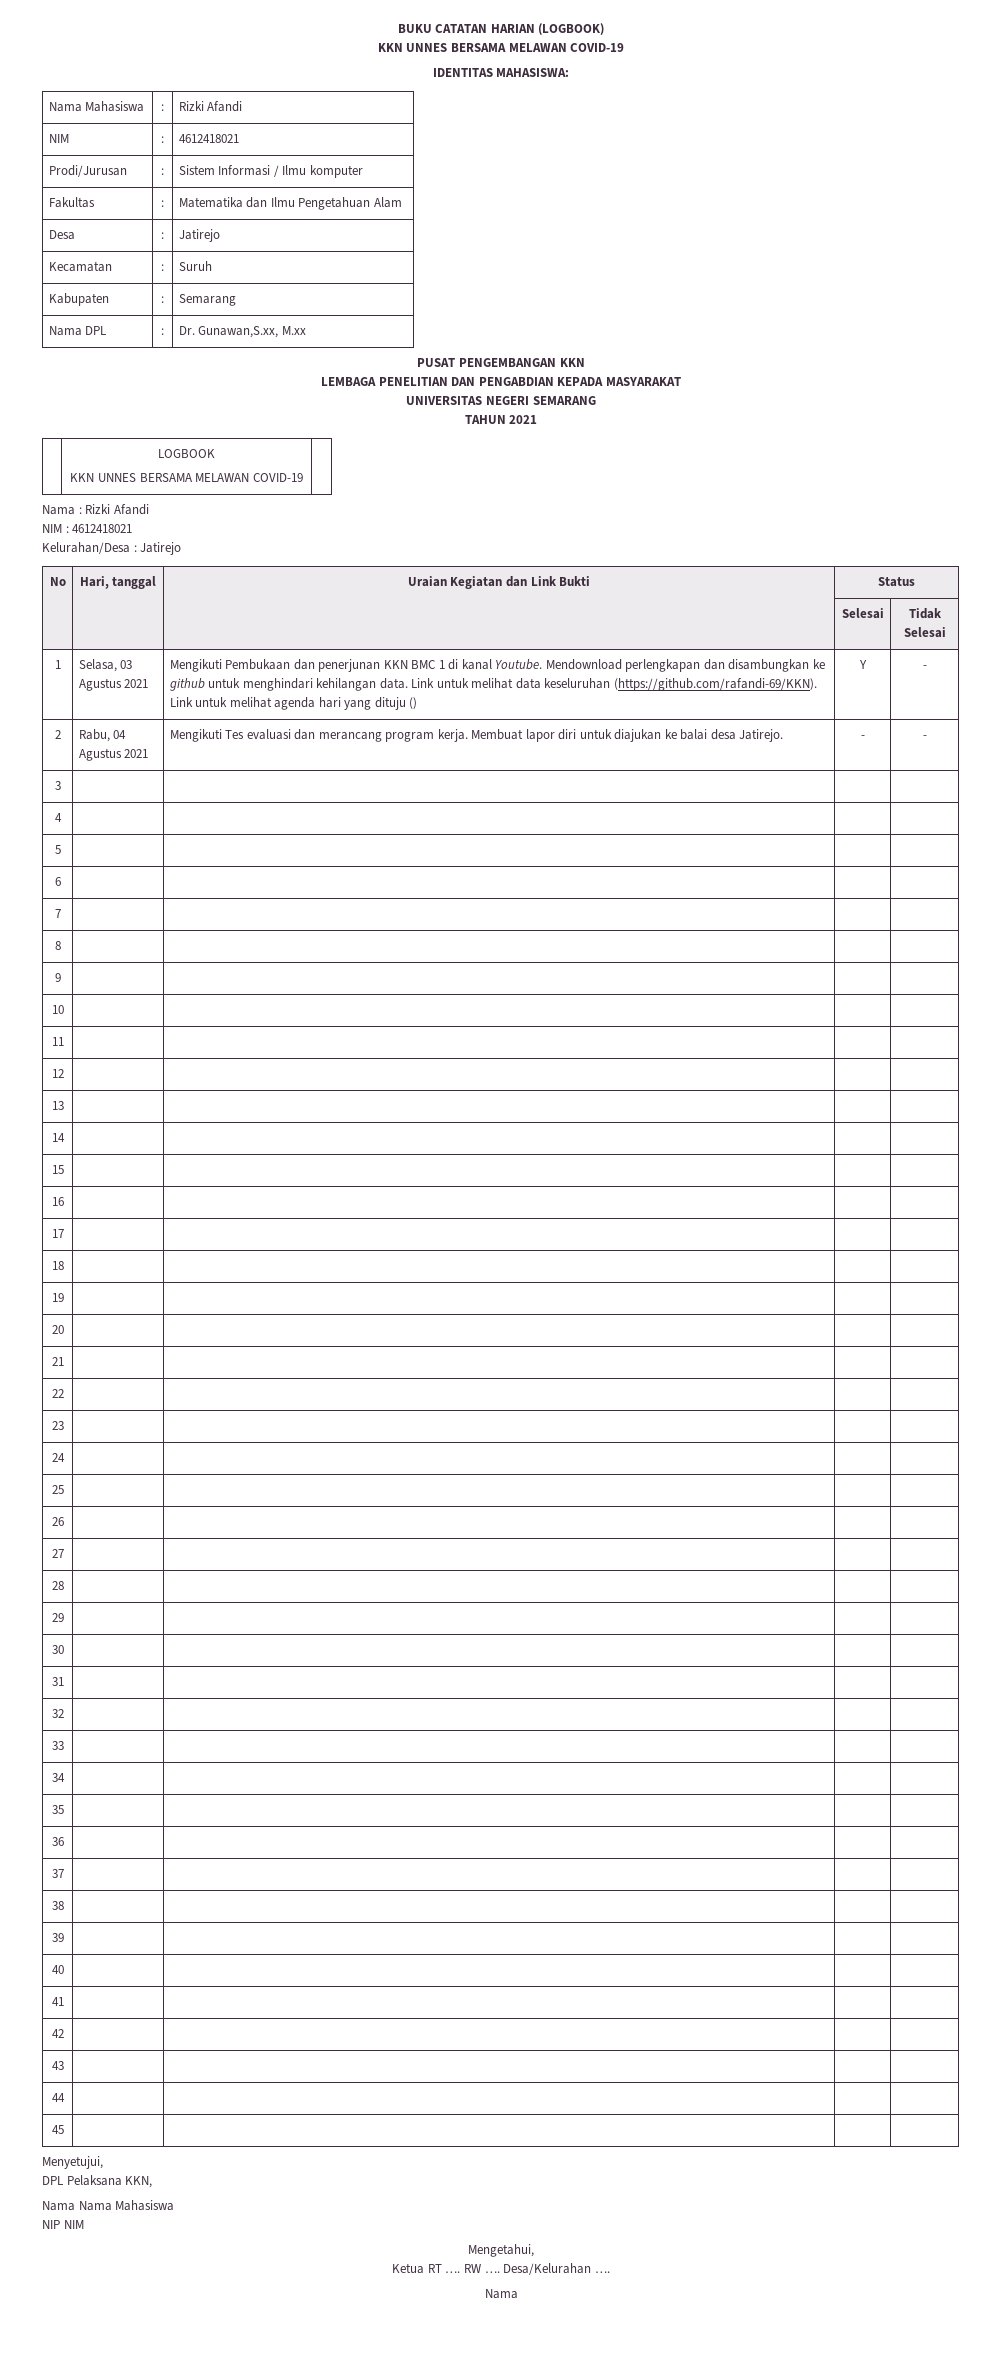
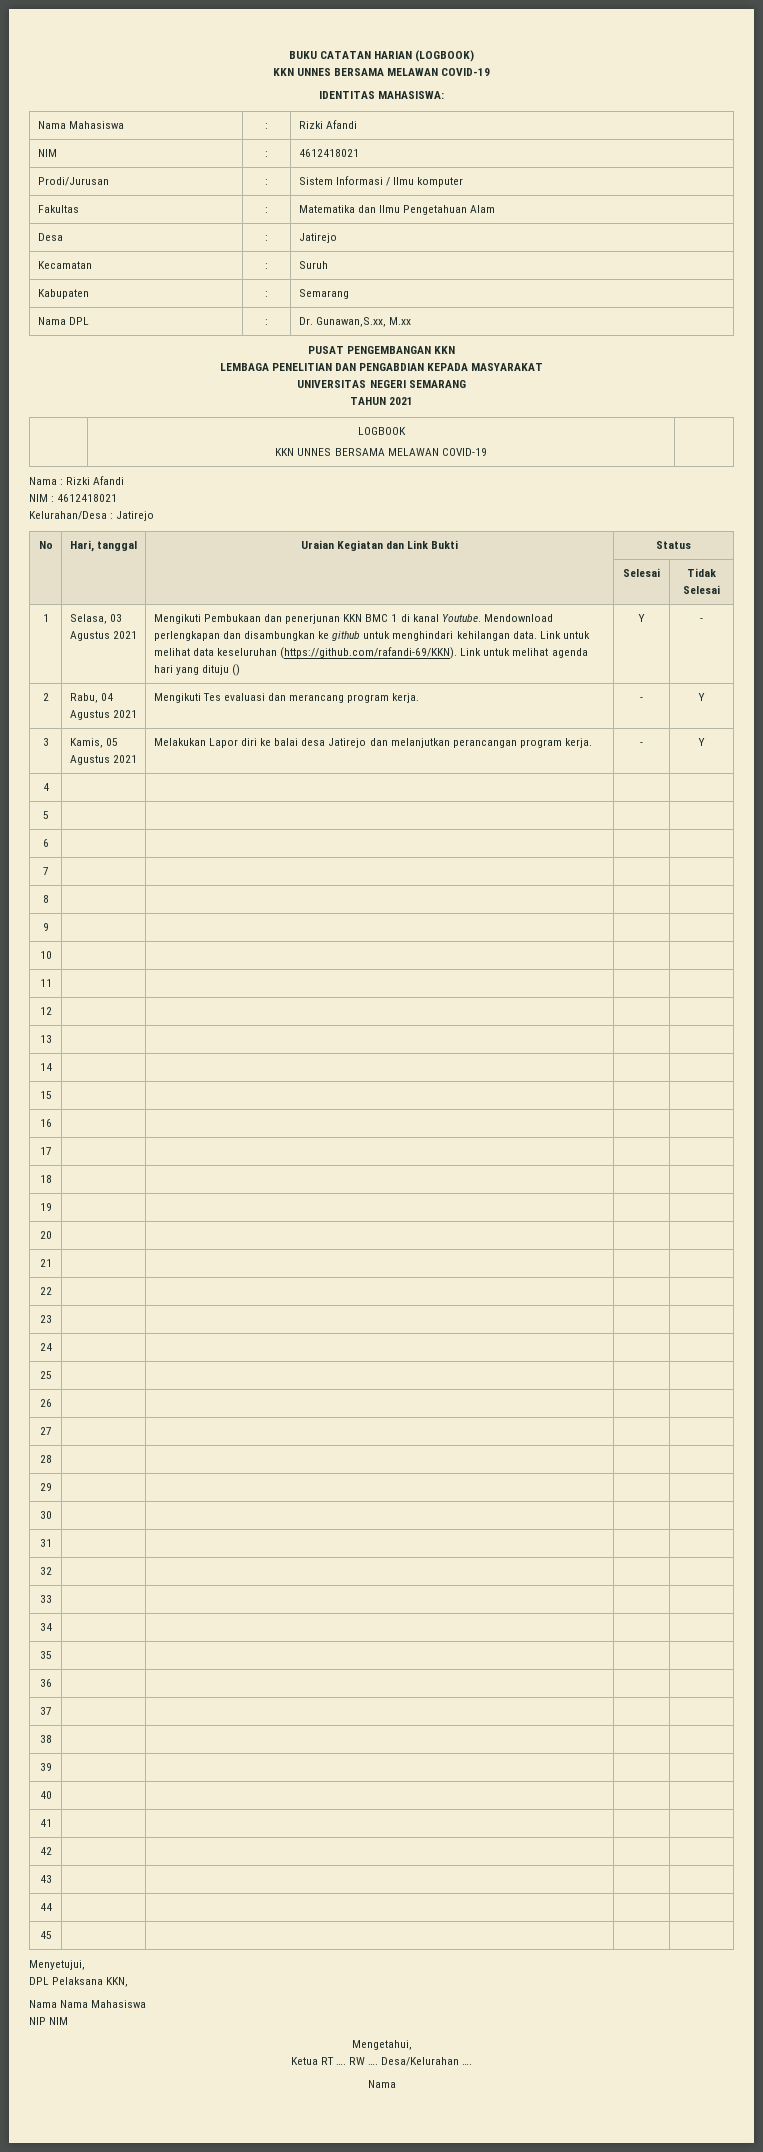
[471,729,784,742] [860,735,865,739] [922,735,927,739] [54,781,61,790] Membuat lapor diri untuk diajukan ke balai desa Jatirejo. | - | - // 3 | | | | -> [640,697,643,701] [697,693,705,701] [42,738,49,746] [69,738,118,748] [69,755,137,765] [153,738,593,748] [640,742,643,746] [697,738,705,746] | - | Y // 3 | Kamis, 05 Agustus 2021 | Melakukan Lapor diri ke balai desa Jatirejo dan melanjutkan perancangan program kerja. | - | Y

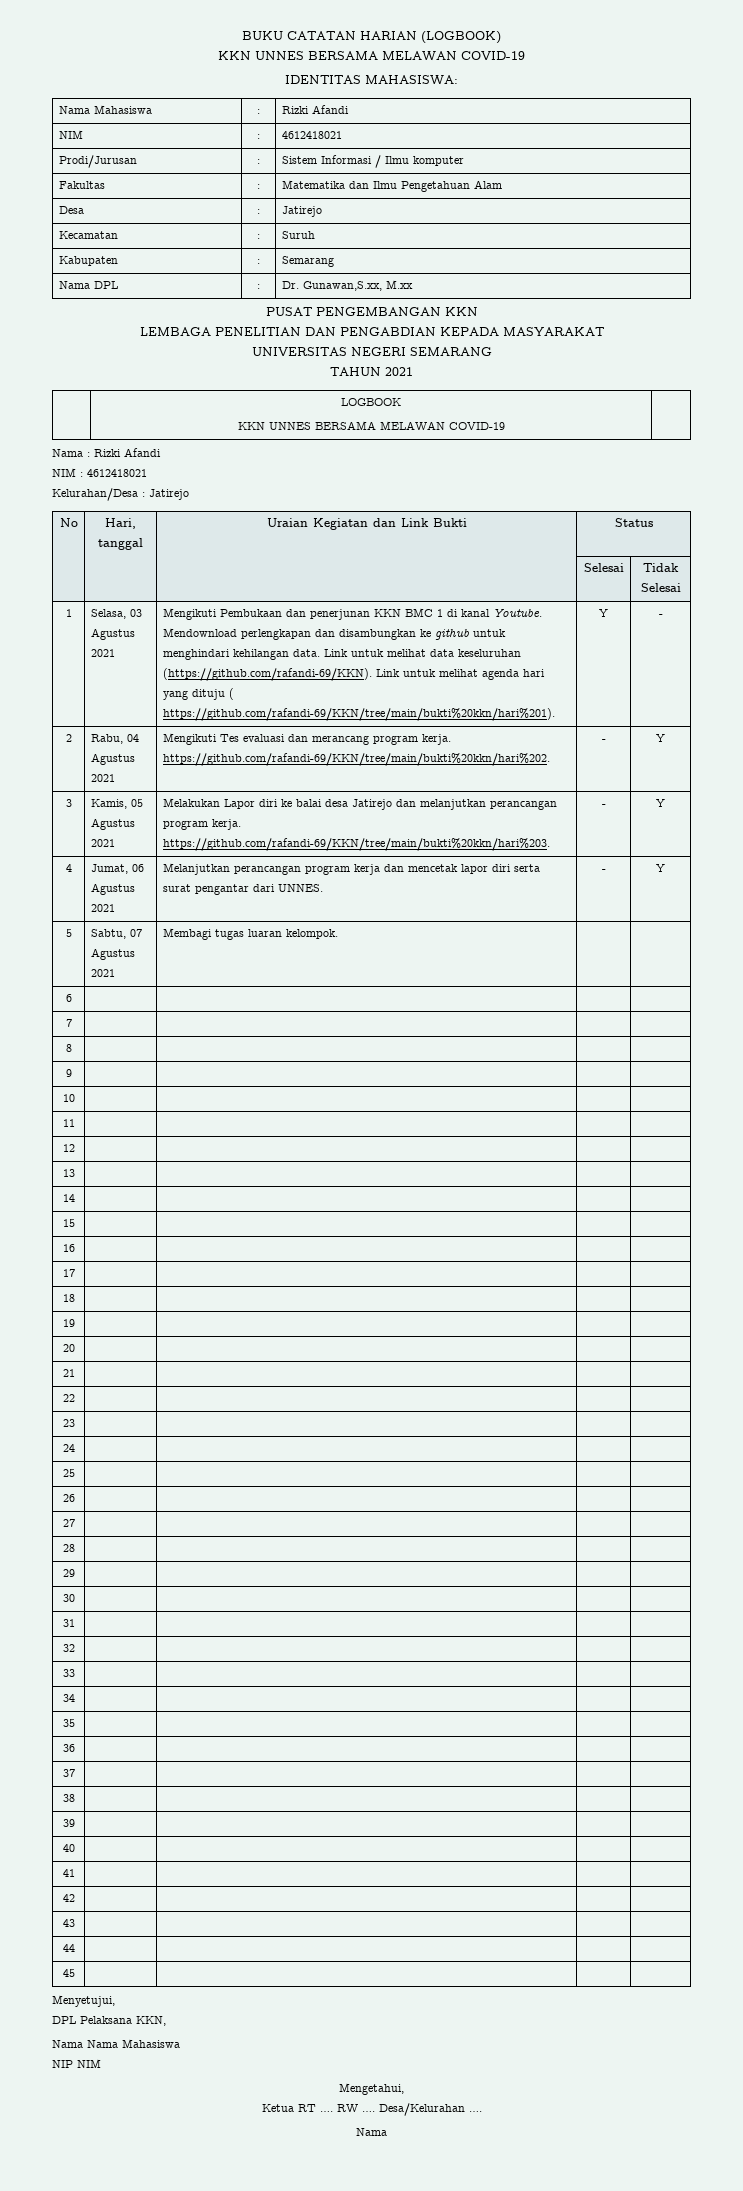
[232,664,241,676] () -> [228,688,234,700] [162,708,555,721] ( https://github.com/rafandi-69/KKN/tree/main/bukti%20kkn/hari%201).
(420, 698) none -> [162,753,550,766] https://github.com/rafandi-69/KKN/tree/main/bukti%20kkn/hari%202.
(593, 743) none -> [162,838,550,851] https://github.com/rafandi-69/KKN/tree/main/bukti%20kkn/hari%203.
[42,811,49,819] | | | // 5 | | -> [90,864,144,874] [90,883,135,895] [90,904,115,912] [162,863,540,875] [162,884,323,895] [601,869,606,872] [656,864,665,872] [65,929,72,937] [90,929,142,939] [90,948,135,960] [90,969,115,977] [162,928,338,940] Jumat, 06 Agustus 2021 | Melanjutkan perancangan program kerja dan mencetak lapor diri serta surat pengantar dari UNNES. | - | Y // 5 | Sabtu, 07 Agustus 2021 | Membagi tugas luaran kelompok.

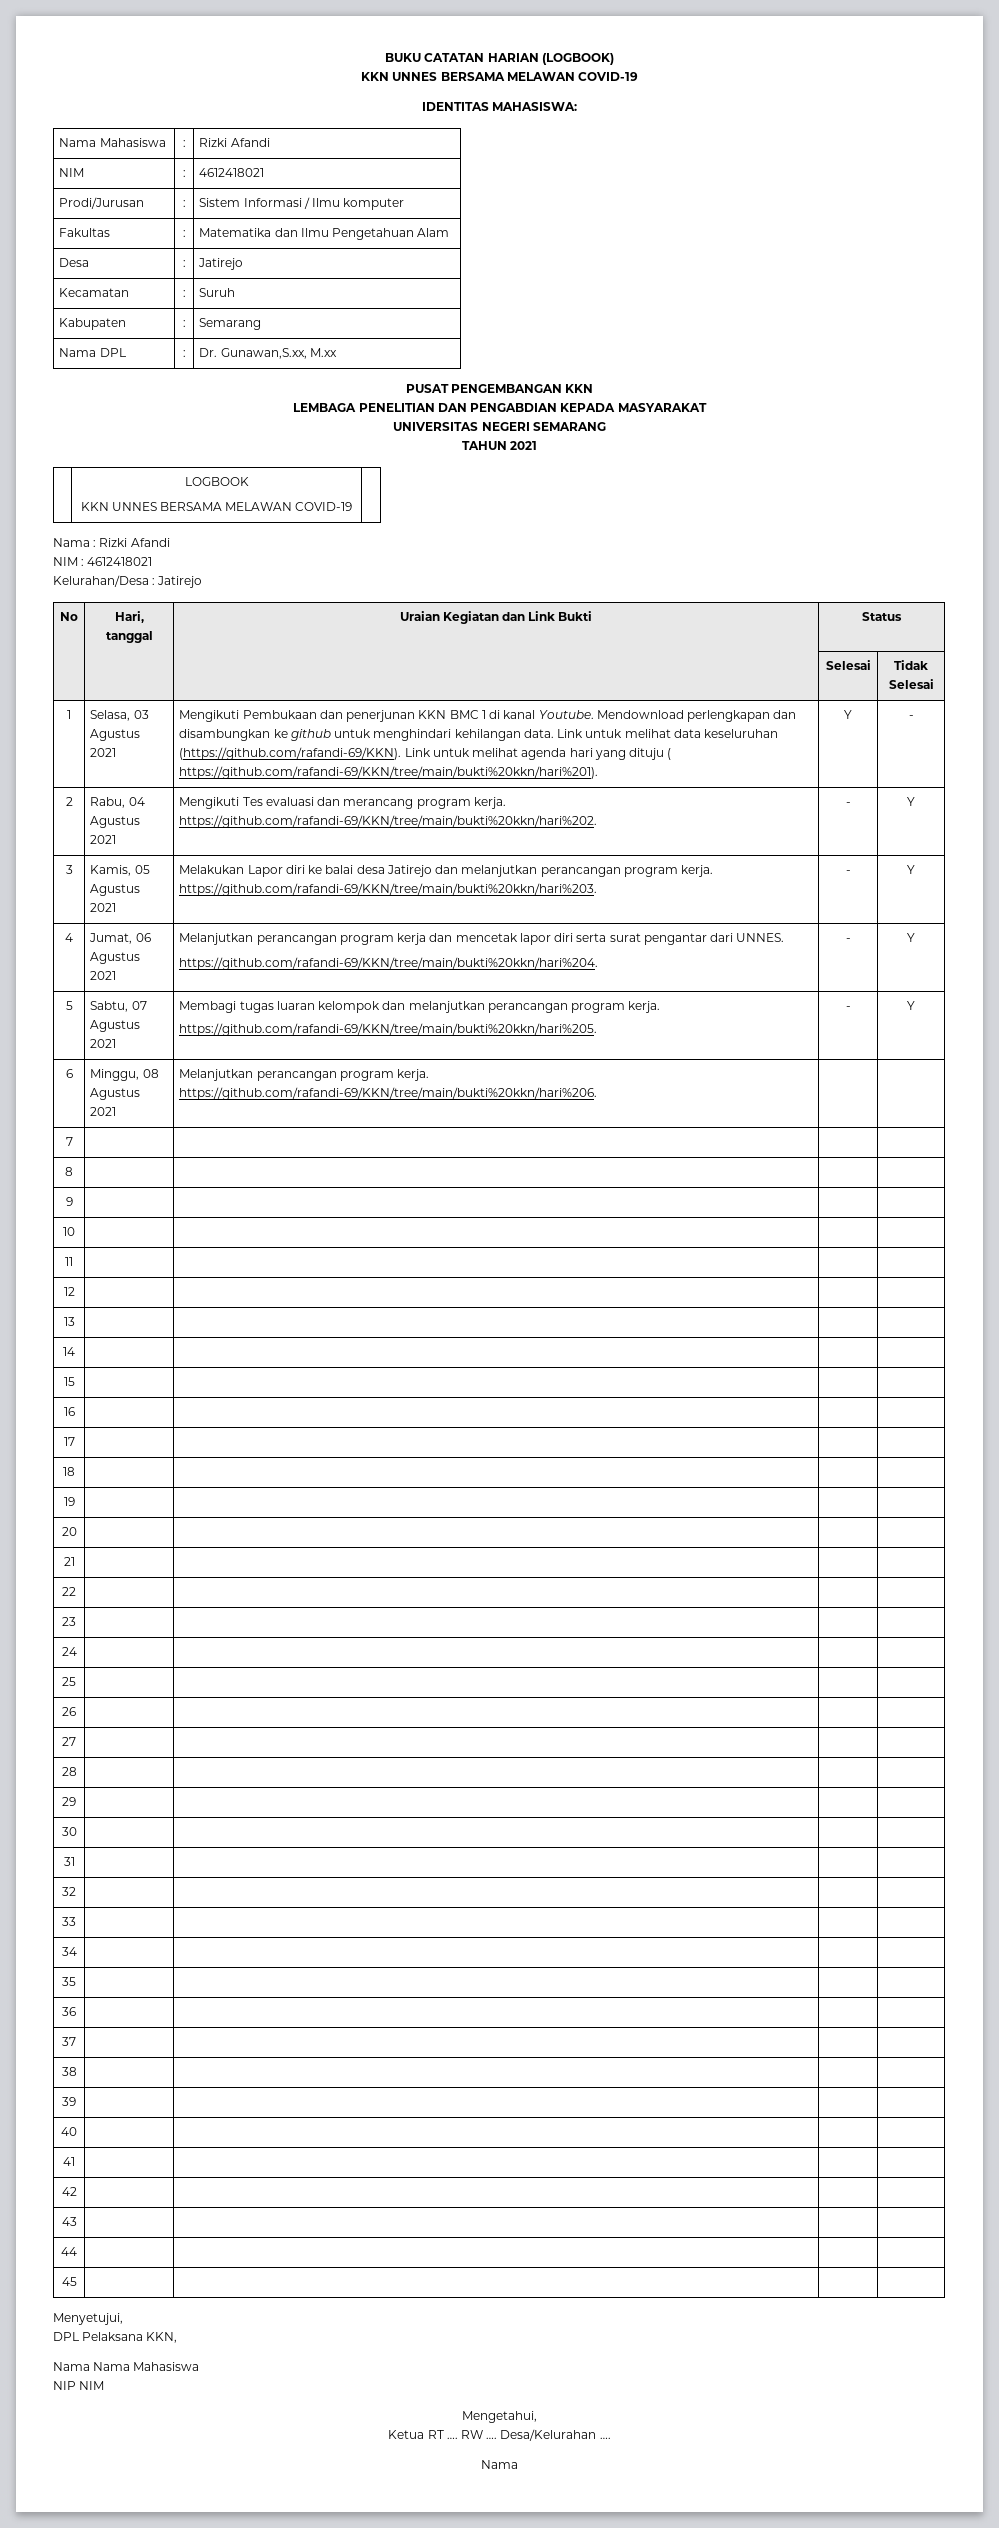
(323, 888) none -> [179,957,599,970] // https://github.com/rafandi-69/KKN/tree/main/bukti%20kkn/hari%204.
[285,929,338,939] [65,994,72,1002] kelompok. | | // 6 | | -> [318,1001,661,1013] [179,1023,598,1036] [845,1006,851,1010] [907,1001,915,1010] [65,1069,73,1078] [90,1069,159,1081] [90,1088,141,1100] [90,1107,117,1116] [179,1069,430,1081] [179,1087,598,1100] kelompok dan melanjutkan perancangan program kerja. // https://github.com/rafandi-69/KKN/tree/main/bukti%20kkn/hari%205. | - | Y // 6 | Minggu, 08 Agustus 2021 | Melanjutkan perancangan program kerja. https://github.com/rafandi-69/KKN/tree/main/bukti%20kkn/hari%206.

